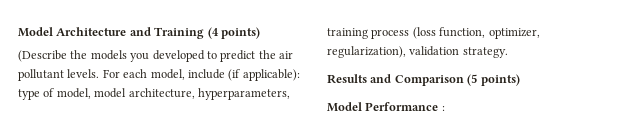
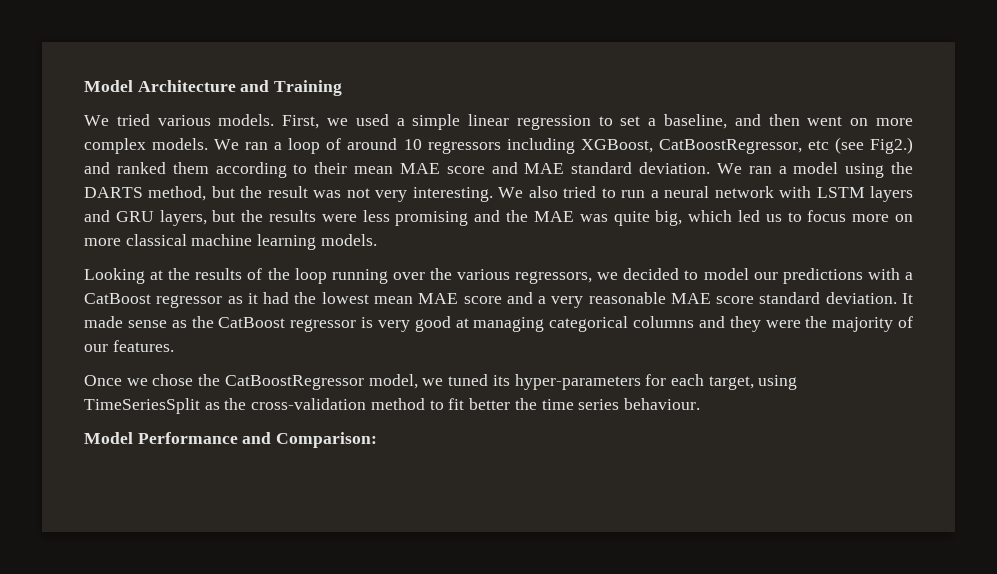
[207,27,260,39] [18,50,293,62] [18,69,300,81] [18,88,290,100] [327,27,540,39] [327,46,508,58] [327,74,520,86] (4 points) // (Describe the models you developed to predict the air pollutant levels. For each model, include (if applicable): type of model, model architecture, hyperparameters, training process (loss function, optimizer, regularization), validation strategy. // Results and Comparison (5 points) -> [84,114,913,130] [84,137,914,154] [84,162,914,178] [84,186,914,202] [84,210,914,226] [84,234,377,250] [84,268,913,284] [84,292,914,308] [84,316,914,332] [84,340,174,352] [84,374,798,390] [84,398,700,414] // We tried various models. First, we used a simple linear regression to set a baseline, and then went on more complex models. We ran a loop of around 10 regressors including XGBoost, CatBoostRegressor, etc (see Fig2.) and ranked them according to their mean MAE score and MAE standard deviation. We ran a model using the DARTS method, but the result was not very interesting. We also tried to run a neural network with LSTM layers and GRU layers, but the results were less promising and the MAE was quite big, which led us to focus more on more classical machine learning models. // Looking at the results of the loop running over the various regressors, we decided to model our predictions with a CatBoost regressor as it had the lowest mean MAE score and a very reasonable MAE score standard deviation. It made sense as the CatBoost regressor is very good at managing categorical columns and they were the majority of our features. // Once we chose the CatBoostRegressor model, we tuned its hyper-parameters for each target, using TimeSeriesSplit as the cross-validation method to fit better the time series behaviour.
[441,106,445,111] : -> [242,432,378,448] and Comparison:

